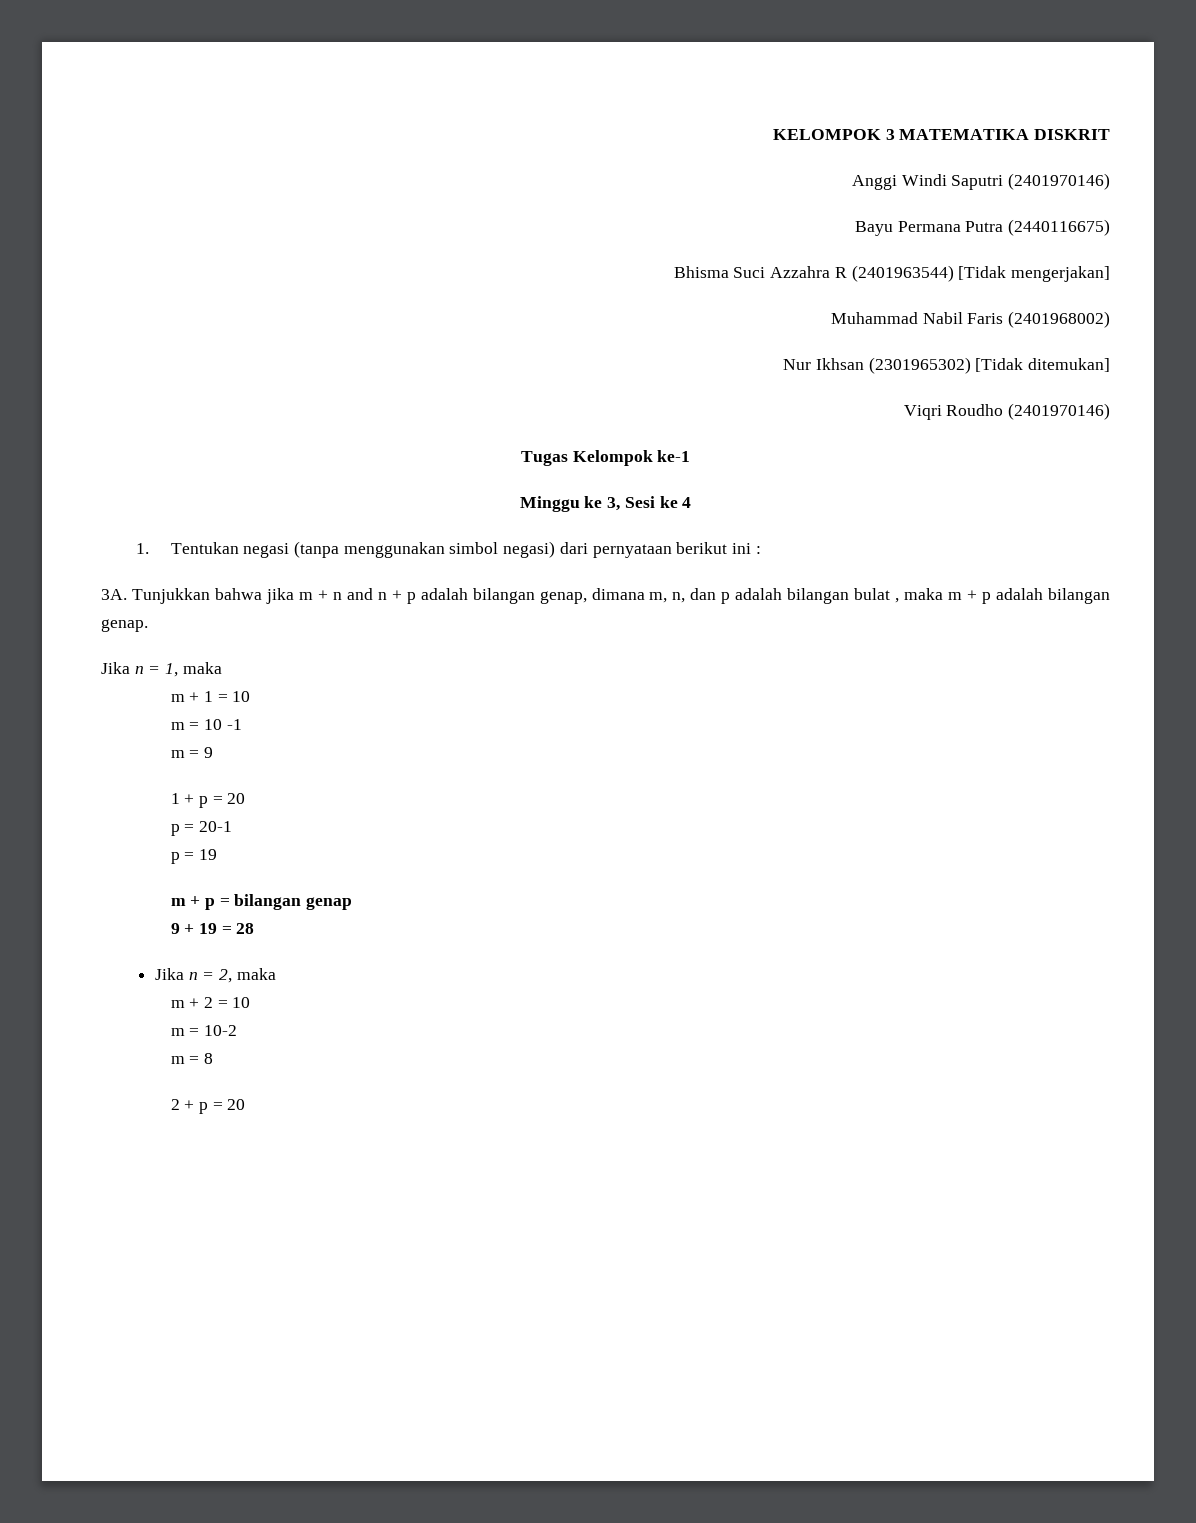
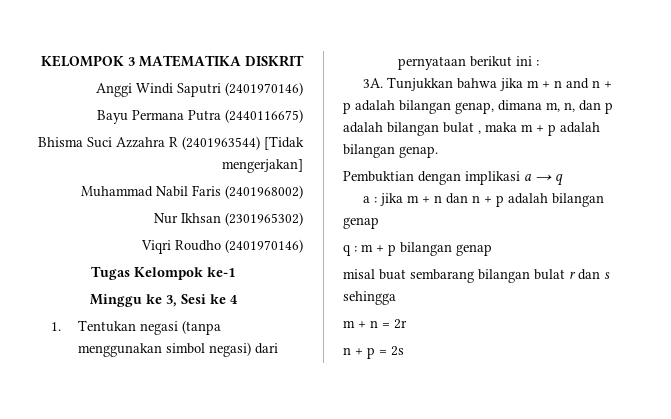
[975,358,1110,372] [Tidak ditemukan] -> (303, 219) none
[101,662,222,677] [170,691,251,702] [170,719,242,730] [170,747,213,758] [170,793,246,808] [170,821,232,836] [170,849,217,864] [170,894,353,910] [170,923,255,934] [155,968,276,983] [170,997,251,1008] [170,1025,237,1036] [170,1053,213,1064] [170,1099,246,1114] Jika n = 1, maka // m + 1 = 10 // m = 10 -1 // m = 9 // 1 + p = 20 // p = 20-1 // p = 19 // m + p = bilangan genap // 9 + 19 = 28 // Jika n = 2, maka // m + 2 = 10 // m = 10-2 // m = 8 // 2 + p = 20 -> [343,171,563,186] [362,193,604,207] [343,217,379,229] [343,242,492,256] [343,269,610,283] [343,291,396,305] [343,319,407,329] [343,346,404,359] Pembuktian dengan implikasi a → q // a : jika m + n dan n + p adalah bilangan genap // q : m + p bilangan genap // misal buat sembarang bilangan bulat r dan s sehingga // m + n = 2r // n + p = 2s

